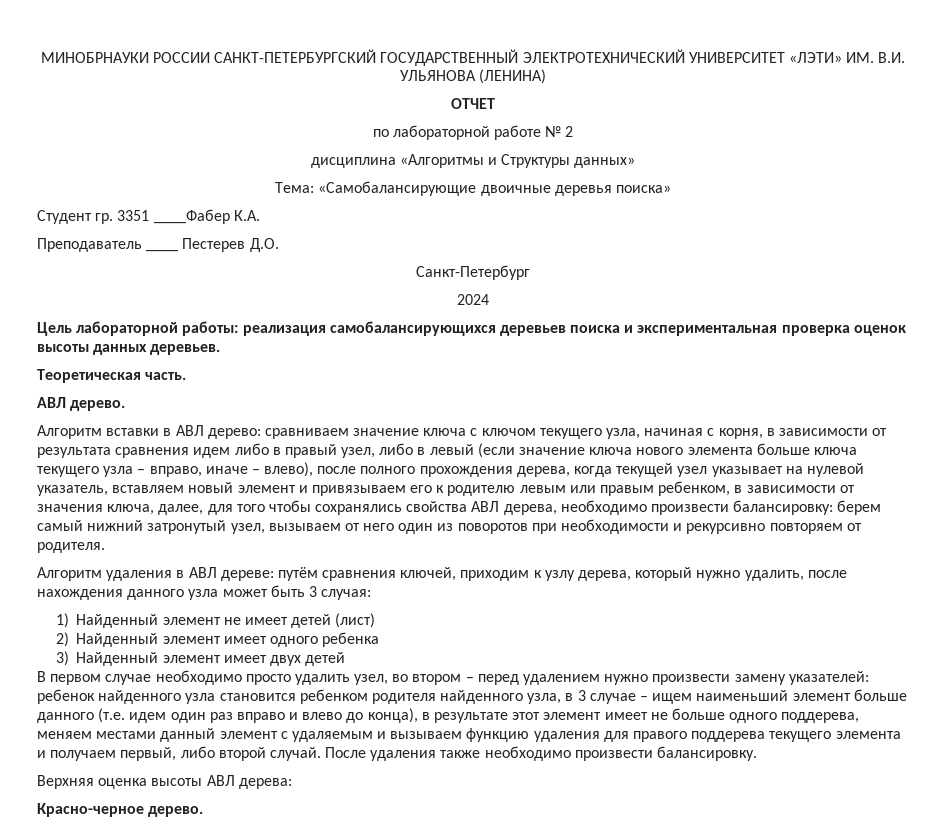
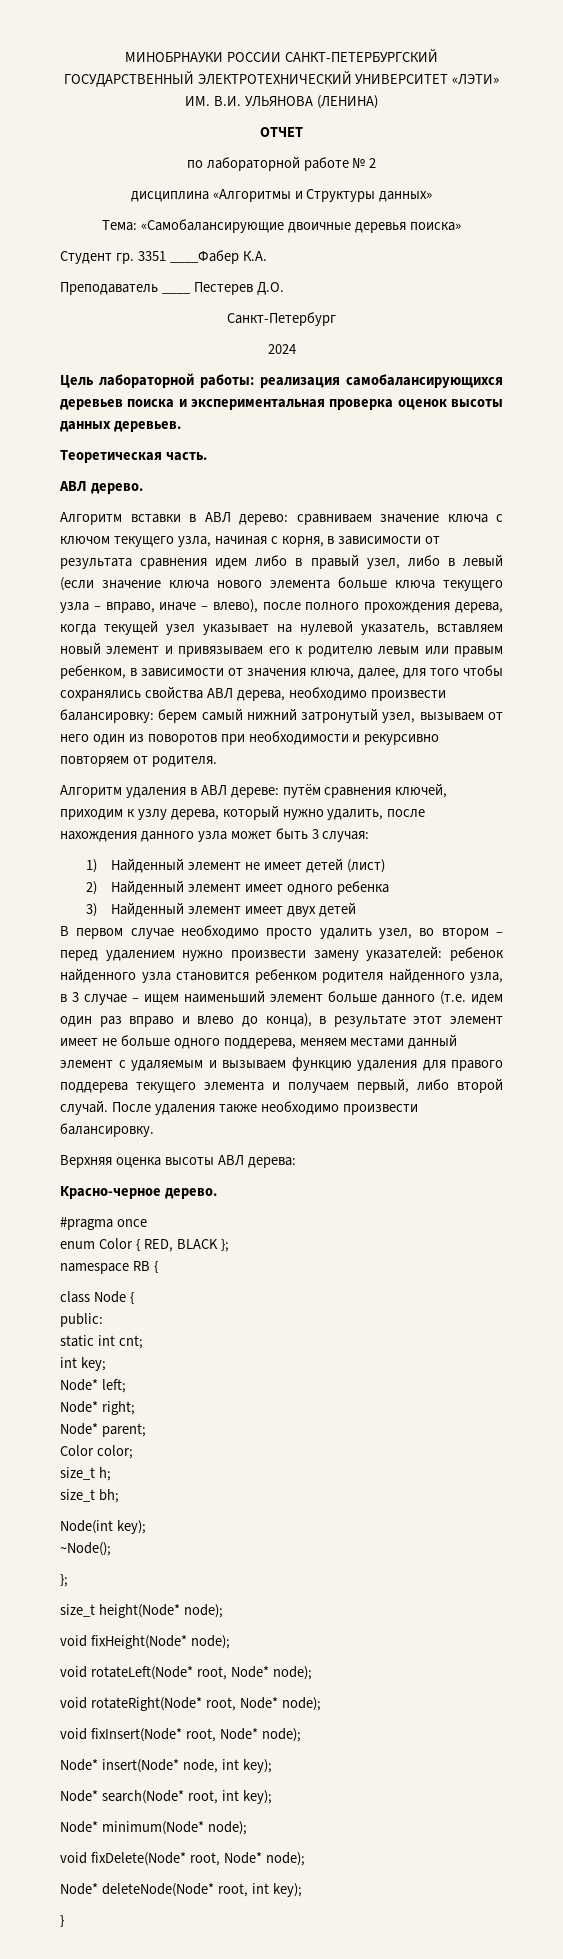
(204, 811) none -> [60,1217,147,1230] [60,1238,229,1252] [60,1261,158,1274] [60,1291,134,1304] [60,1313,103,1327] [60,1335,143,1349] [60,1357,106,1371] [60,1379,126,1393] [60,1401,135,1415] [60,1423,146,1437] [60,1445,133,1459] [60,1467,111,1481] [60,1489,119,1503] [60,1520,146,1534] [60,1542,111,1556] [60,1574,68,1587] [60,1604,223,1618] [60,1635,230,1649] [60,1666,312,1680] [60,1697,321,1711] [60,1728,301,1742] [60,1759,272,1773] [60,1790,272,1804] [60,1821,247,1835] [60,1852,305,1866] [60,1883,302,1897] [60,1915,64,1927] // #pragma once // enum Color { RED, BLACK }; // namespace RB { // class Node { // public: // static int cnt; // int key; // Node* left; // Node* right; // Node* parent; // Color color; // size_t h; // size_t bh; // Node(int key); // ~Node(); // }; // size_t height(Node* node); // void fixHeight(Node* node); // void rotateLeft(Node* root, Node* node); // void rotateRight(Node* root, Node* node); // void fixInsert(Node* root, Node* node); // Node* insert(Node* node, int key); // Node* search(Node* root, int key); // Node* minimum(Node* node); // void fixDelete(Node* root, Node* node); // Node* deleteNode(Node* root, int key); // }

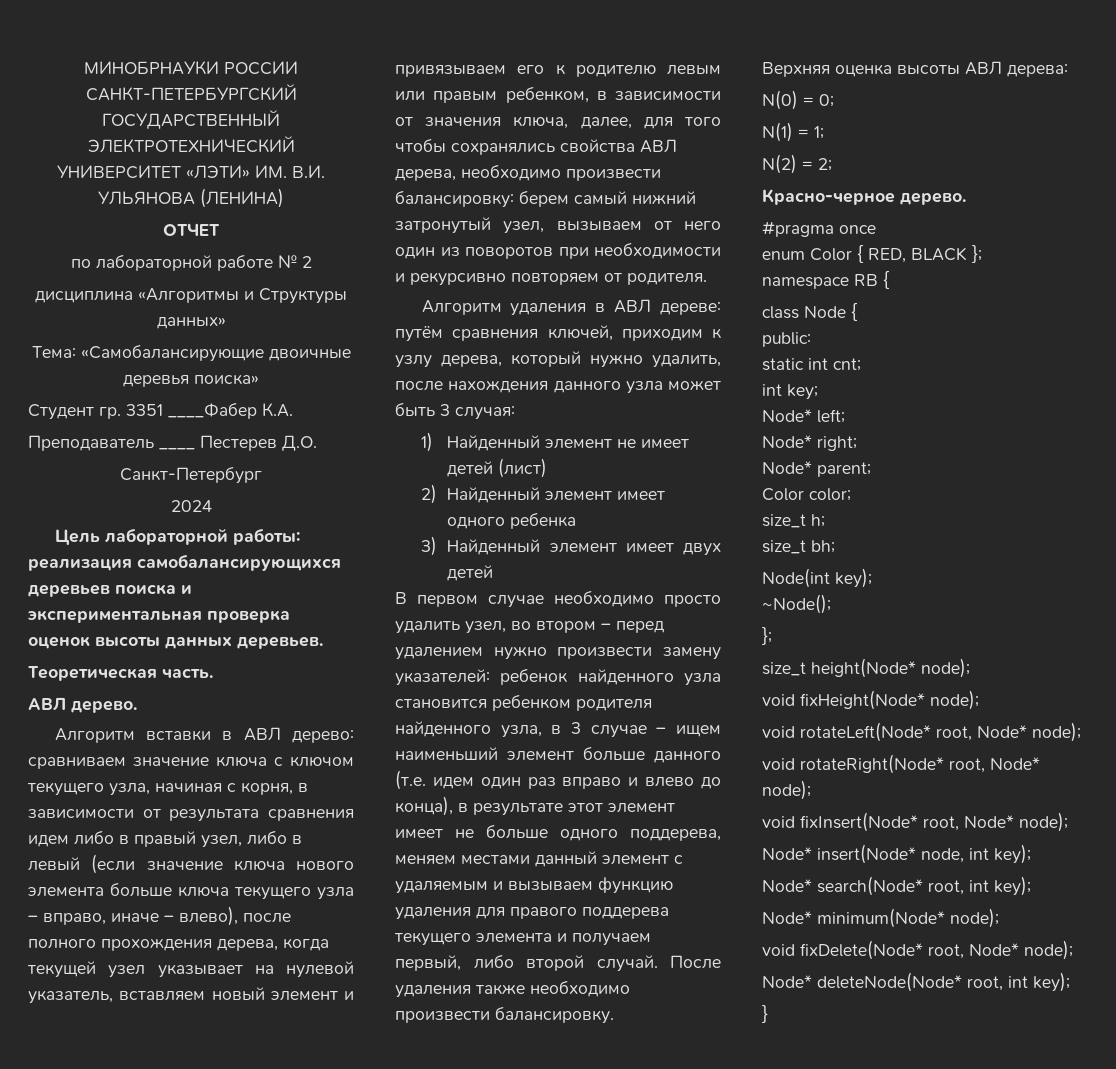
(296, 1162) none -> [762,90,834,110] [762,122,824,142] [762,154,832,174] // N(0) = 0; // N(1) = 1; // N(2) = 2;

